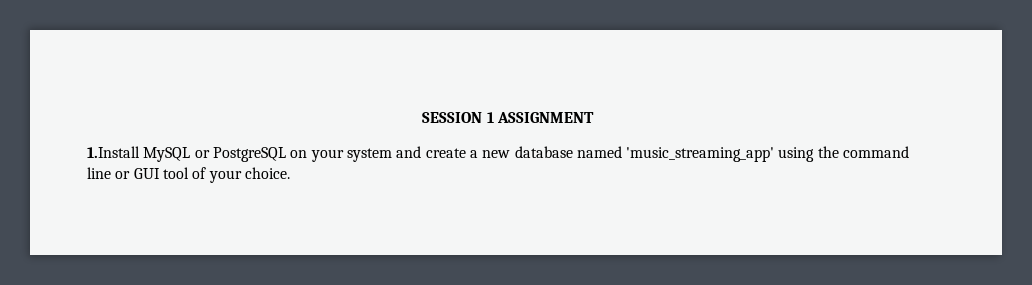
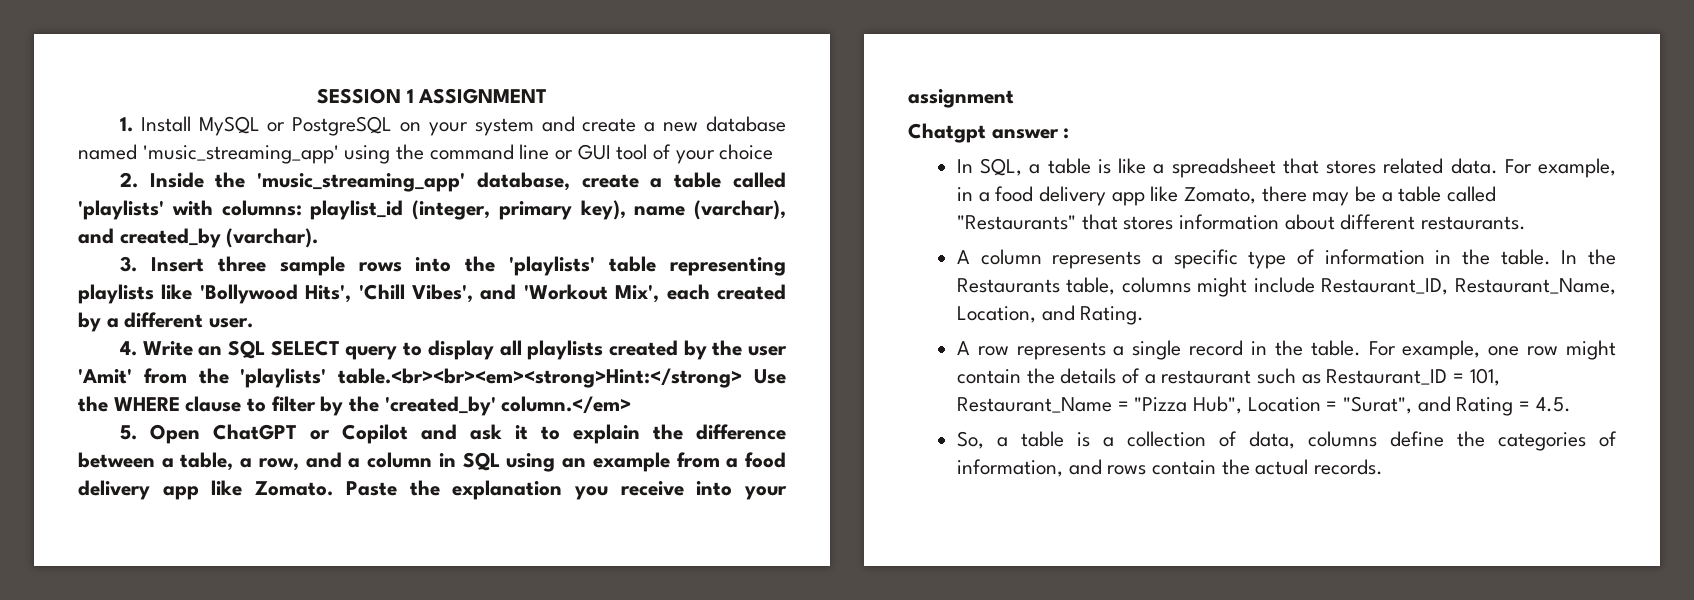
[87,146,140,158] 1.Install -> [119,116,191,132] 1. Install
[244,167,290,179] choice. -> [719,144,774,160] [119,172,787,192] [78,200,786,220] [78,228,319,248] [119,256,787,276] [78,284,786,304] [78,312,254,332] [119,340,787,360] [78,368,786,388] [78,396,632,416] [119,424,787,444] [78,452,787,472] [78,480,787,500] [908,89,1014,108] [908,123,1070,143] [956,158,1616,178] [956,186,1496,206] [956,214,1526,230] [956,249,1616,269] [956,277,1616,297] [956,305,1145,325] [956,340,1616,360] [956,368,1500,386] [956,396,1571,416] [956,431,1617,451] [956,459,1383,477] choice // 2. Inside the 'music_streaming_app' database, create a table called 'playlists' with columns: playlist_id (integer, primary key), name (varchar), and created_by (varchar). // 3. Insert three sample rows into the 'playlists' table representing playlists like 'Bollywood Hits', 'Chill Vibes', and 'Workout Mix', each created by a different user. // 4. Write an SQL SELECT query to display all playlists created by the user 'Amit' from the 'playlists' table.<br><br><em><strong>Hint:</strong> Use the WHERE clause to filter by the 'created_by' column.</em> // 5. Open ChatGPT or Copilot and ask it to explain the difference between a table, a row, and a column in SQL using an example from a food delivery app like Zomato. Paste the explanation you receive into your assignment // Chatgpt answer : // In SQL, a table is like a spreadsheet that stores related data. For example, in a food delivery app like Zomato, there may be a table called "Restaurants" that stores information about different restaurants. // A column represents a specific type of information in the table. In the Restaurants table, columns might include Restaurant_ID, Restaurant_Name, Location, and Rating. // A row represents a single record in the table. For example, one row might contain the details of a restaurant such as Restaurant_ID = 101, Restaurant_Name = "Pizza Hub", Location = "Surat", and Rating = 4.5. // So, a table is a collection of data, columns define the categories of information, and rows contain the actual records.

